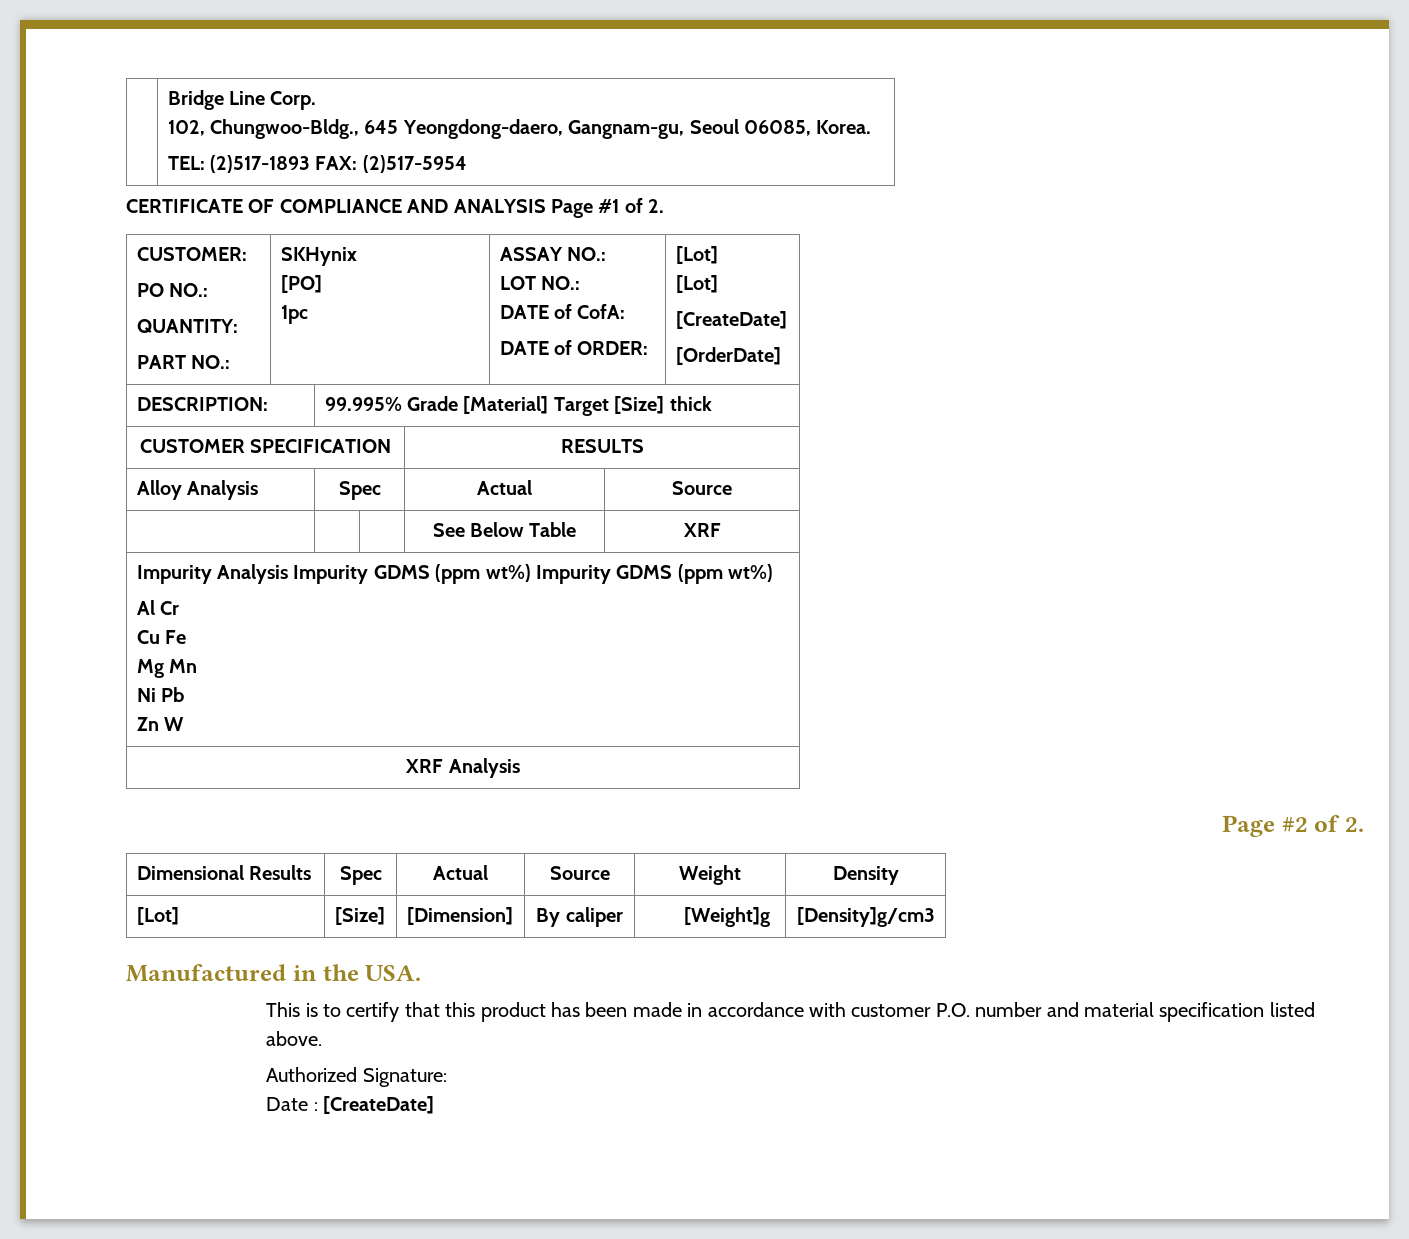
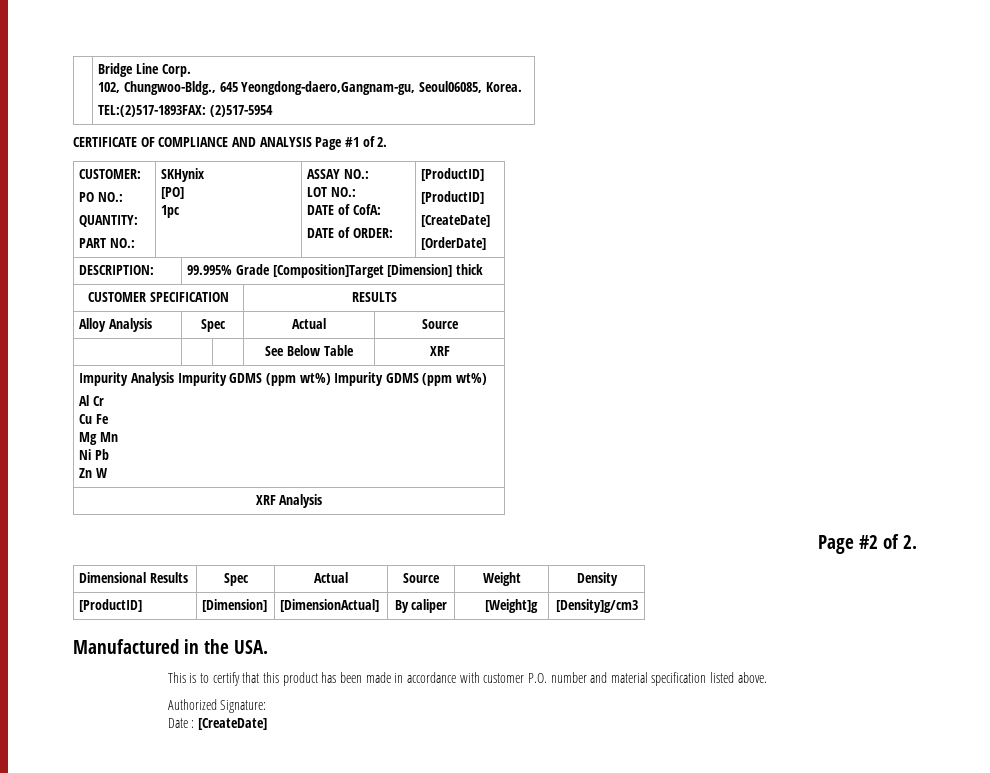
[402,119,872,139] [167,155,358,173] Yeongdong-daero, Gangnam-gu, Seoul 06085, Korea. // TEL: (2)517-1893 FAX: -> [241,81,522,95] [98,105,207,117] Yeongdong-daero,Gangnam-gu, Seoul06085, Korea. // TEL:(2)517-1893FAX:
[675,246,718,264] [675,275,718,293] [Lot] // [Lot] -> [421,168,485,181] [421,191,485,204] [ProductID] // [ProductID]
[463,396,665,416] [Material] Target [Size] -> [272,264,453,278] [Composition]Target [Dimension]
[136,907,179,925] [334,907,385,925] [406,907,513,925] [Lot] | [Size] | [Dimension] -> [79,599,143,612] [202,599,268,612] [280,599,380,612] [ProductID] | [Dimension] | [DimensionActual]

